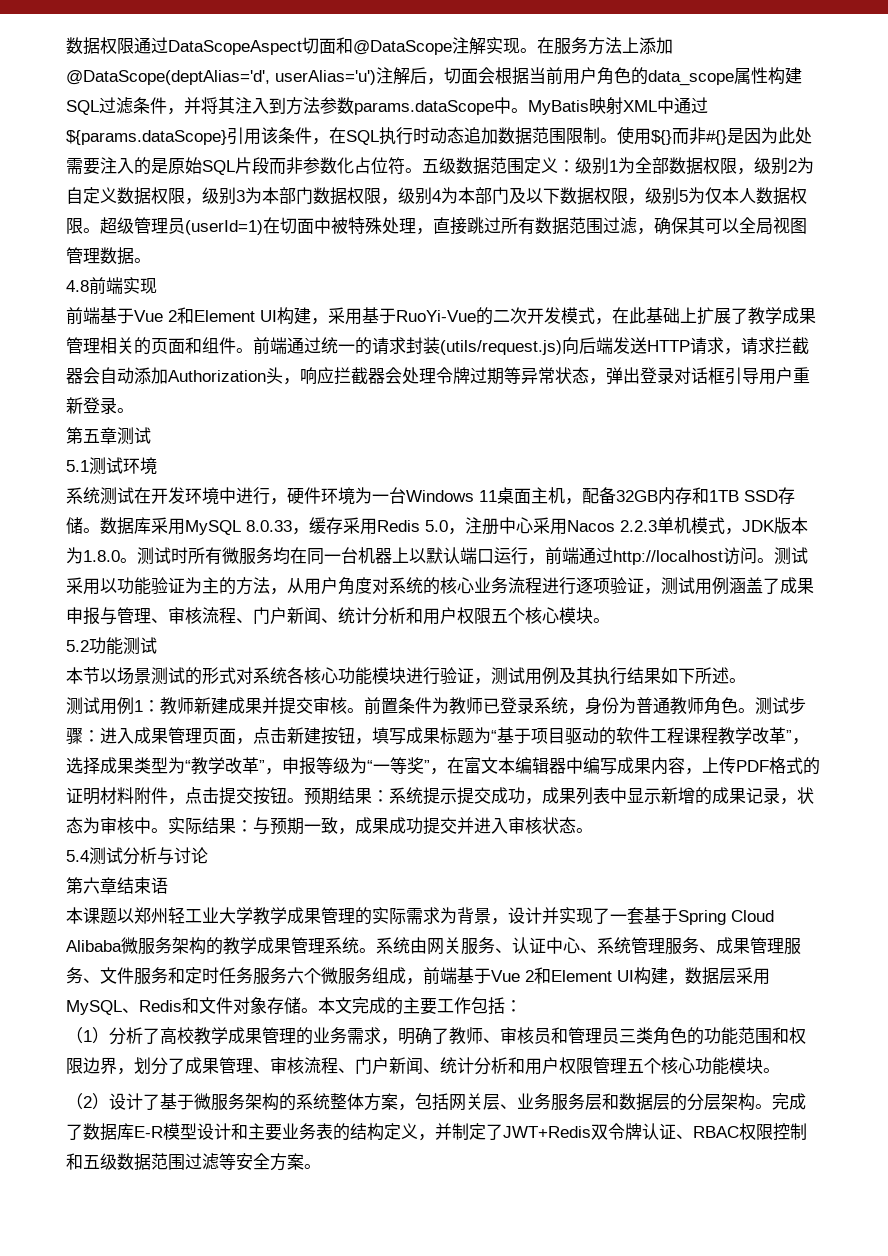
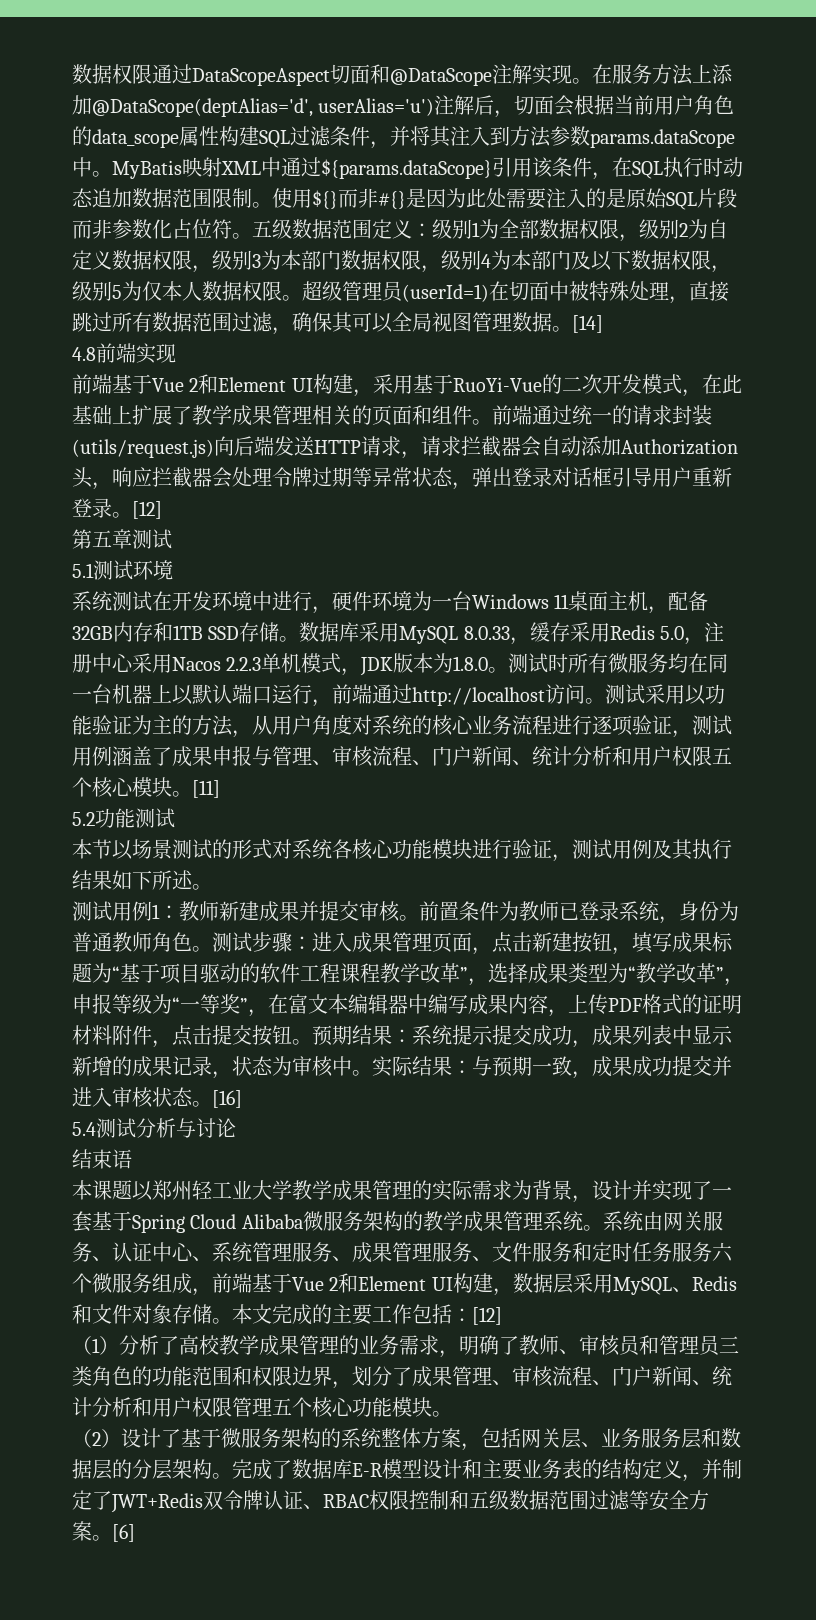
(151, 260) none -> [572,315,603,333] [14]
(134, 410) none -> [132,501,162,519] [12]
(610, 620) none -> [192,780,220,798] [11]
(593, 830) none -> [212,1090,242,1108] [16]
[66,877,117,894] 第六章 -> (236, 1128) none
(522, 1006) none -> [472,1307,502,1325] [12]
(321, 1166) none -> [112,1524,135,1542] [6]

